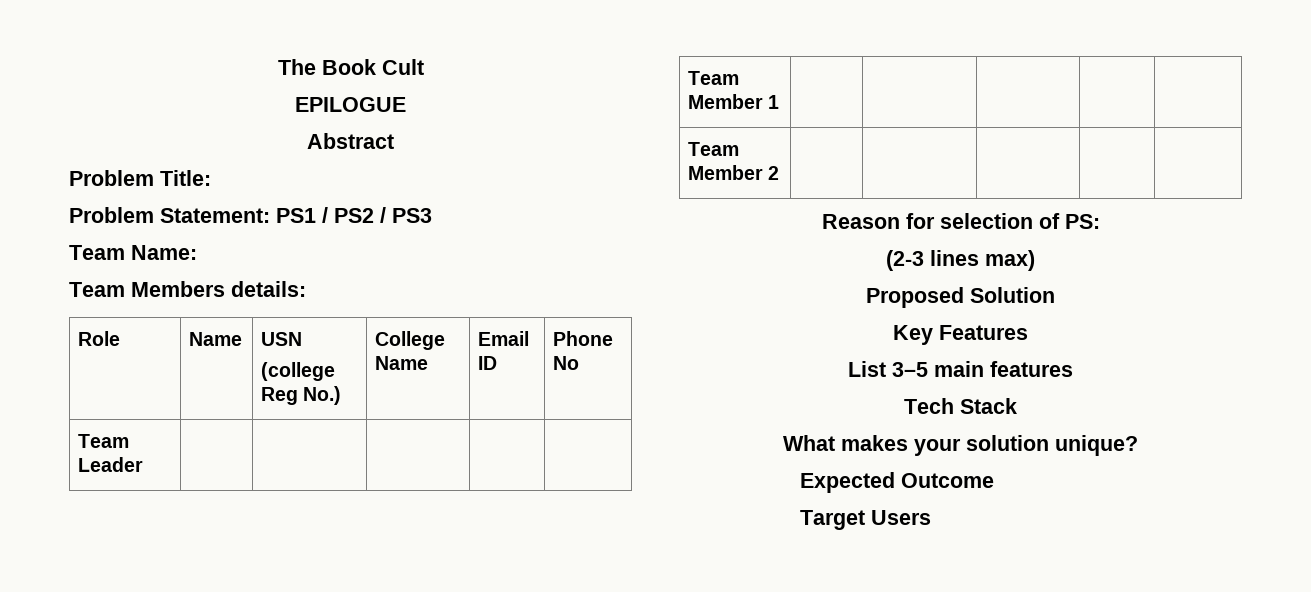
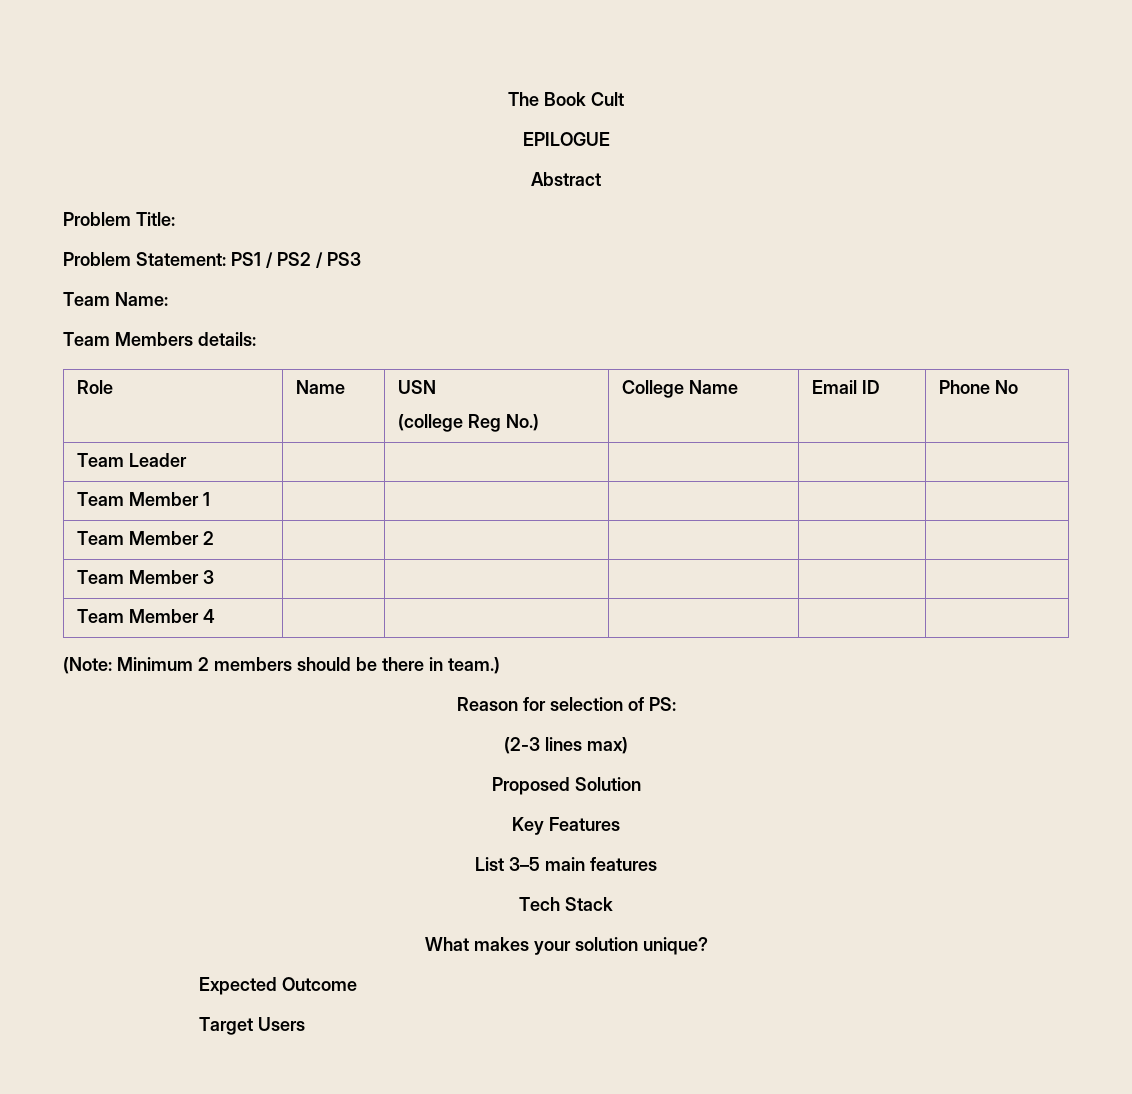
(779, 173) none -> [77,570,215,584] [77,609,216,623] [63,657,500,674] // Team Member 3 | | | | | // Team Member 4 | | | | | // (Note: Minimum 2 members should be there in team.)

